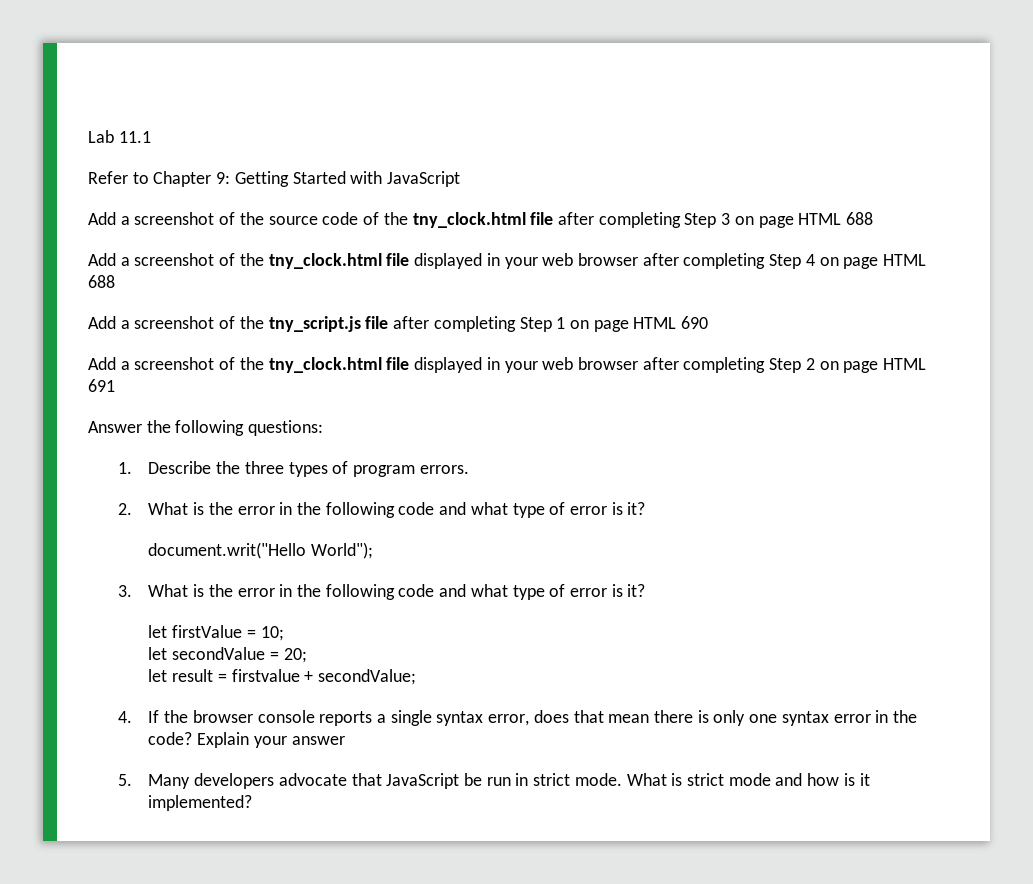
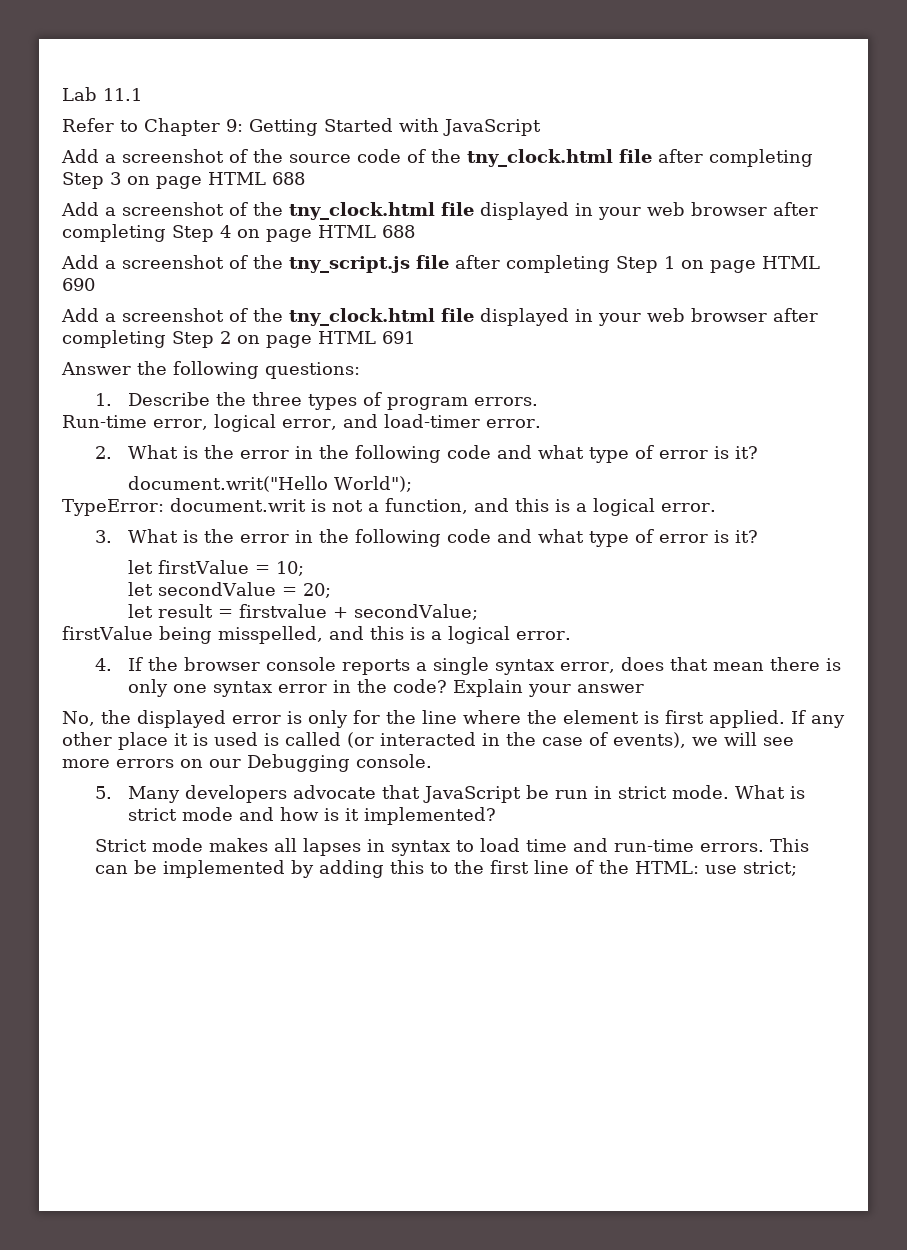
(469, 469) none -> [62,414,541,432] // Run-time error, logical error, and load-timer error.
(374, 550) none -> [62,498,716,516] // TypeError: document.writ is not a function, and this is a logical error.
(416, 677) none -> [62,626,571,644] // firstValue being misspelled, and this is a logical error.
(345, 740) none -> [62,710,845,728] [62,732,794,750] [62,754,432,772] // No, the displayed error is only for the line where the element is first applied. If any other place it is used is called (or interacted in the case of events), we will see more errors on our Debugging console.
(253, 803) none -> [94,838,809,856] [94,860,797,878] // Strict mode makes all lapses in syntax to load time and run-time errors. This can be implemented by adding this to the first line of the HTML: use strict;

